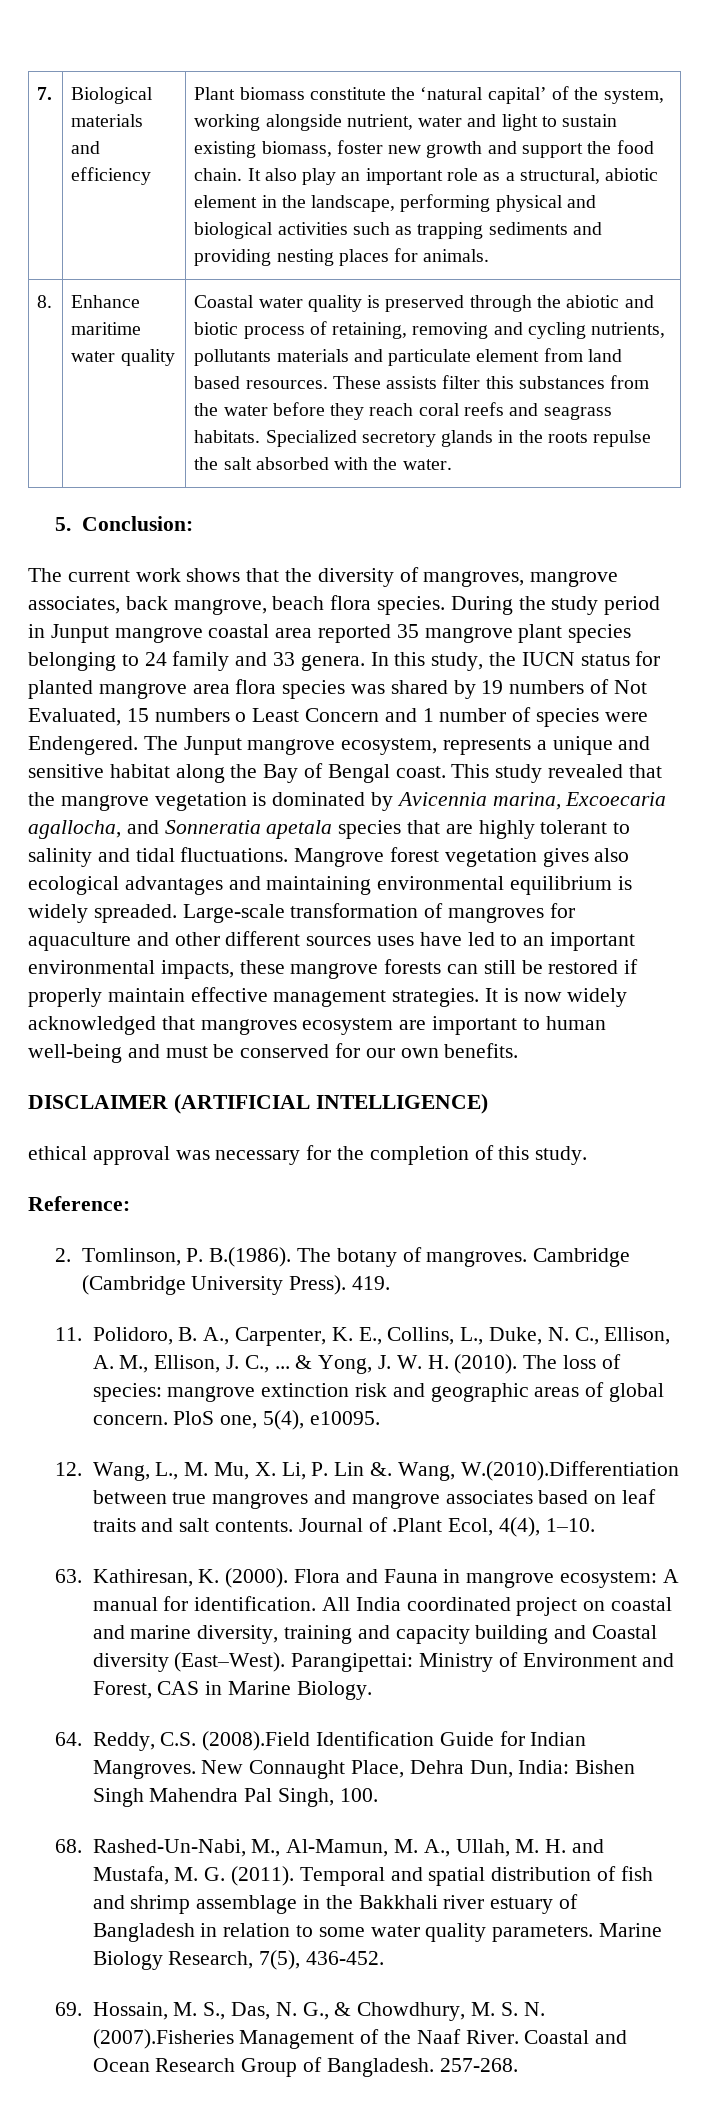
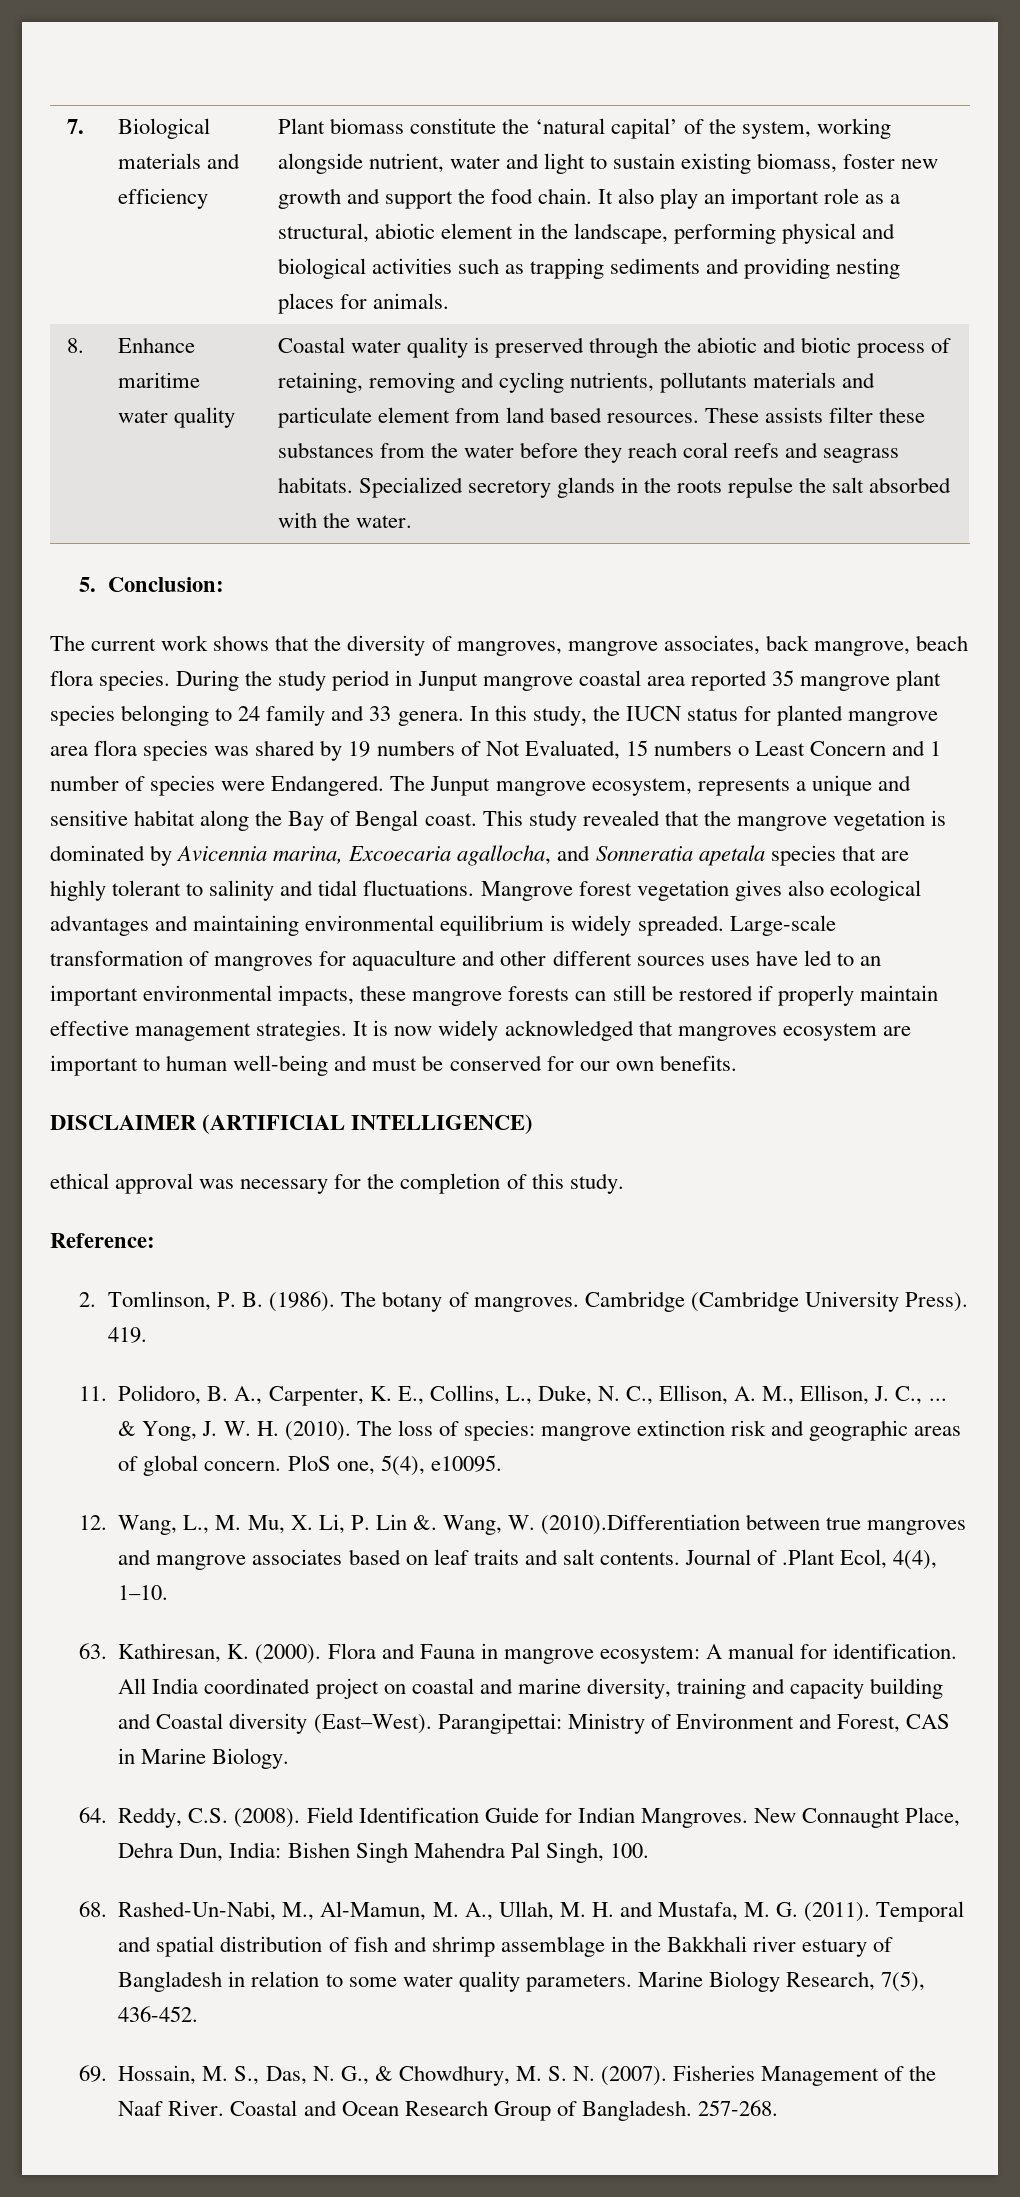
[485,376,514,389] this -> [879,407,926,423] these
[28,736,138,755] Endengered. -> [271,775,385,796] Endangered.
[209,1247,292,1267] B.(1986). -> [242,1291,336,1312] B. (1986).
[460,1461,679,1481] W.(2010).Differentiation -> [508,1514,741,1535] W. (2010).Differentiation
[202,1731,311,1751] (2008).Field -> [234,1807,354,1828] (2008). Field
[92,2029,234,2049] (2007).Fisheries -> [601,2065,756,2086] (2007). Fisheries

